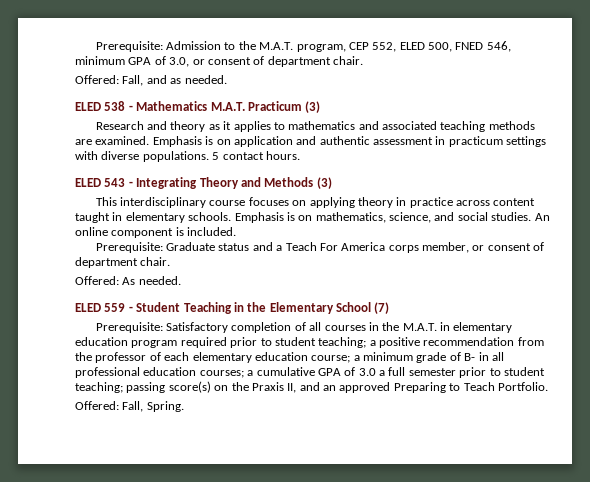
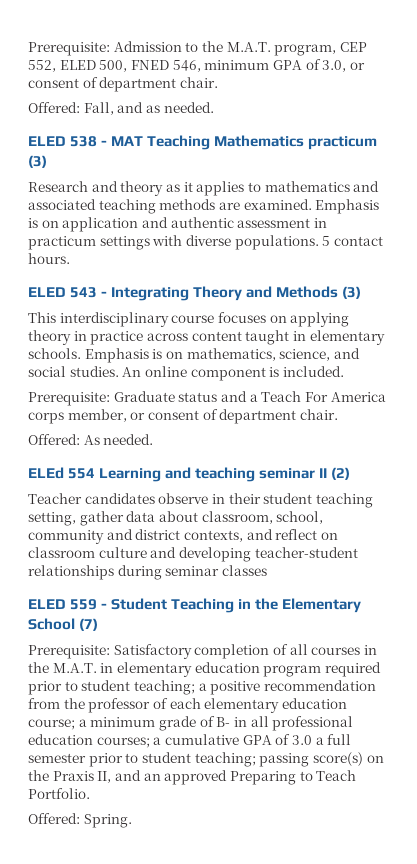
[136,101,302,111] Mathematics M.A.T. Practicum -> [111,135,378,150] MAT Teaching Mathematics practicum
(181, 280) none -> [28,467,351,482] [28,493,373,508] [28,511,324,526] [28,529,338,544] [28,547,358,562] [28,565,267,580] // ELEd 554 Learning and teaching seminar II (2) // Teacher candidates observe in their student teaching setting, gather data about classroom, school, community and district contexts, and reflect on classroom culture and developing teacher-student relationships during seminar classes
[122,401,144,412] Fall, -> (80, 818) none

